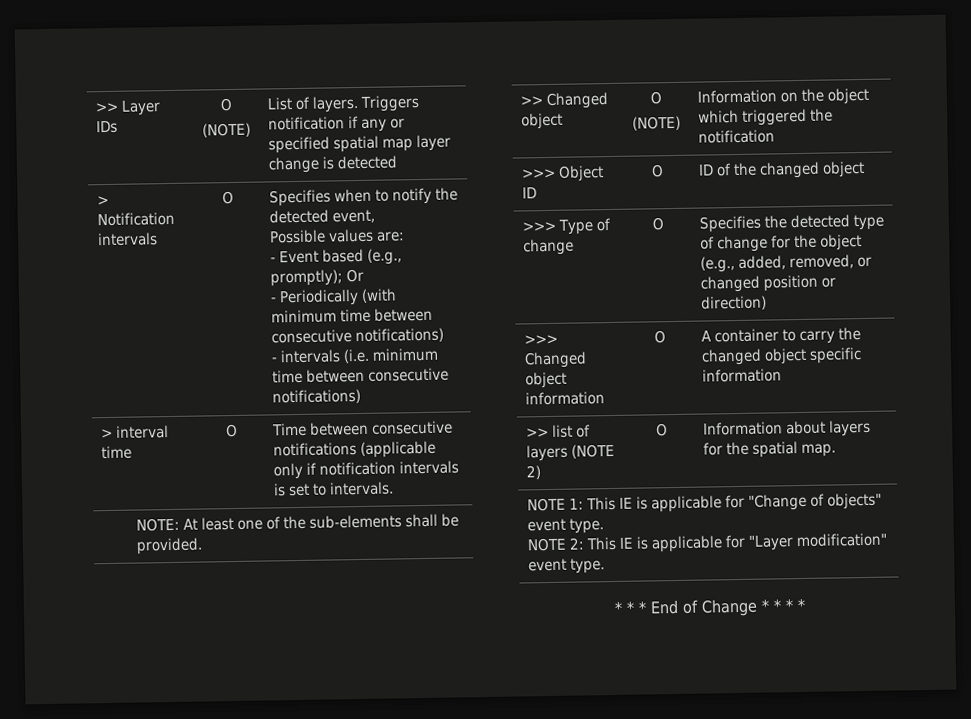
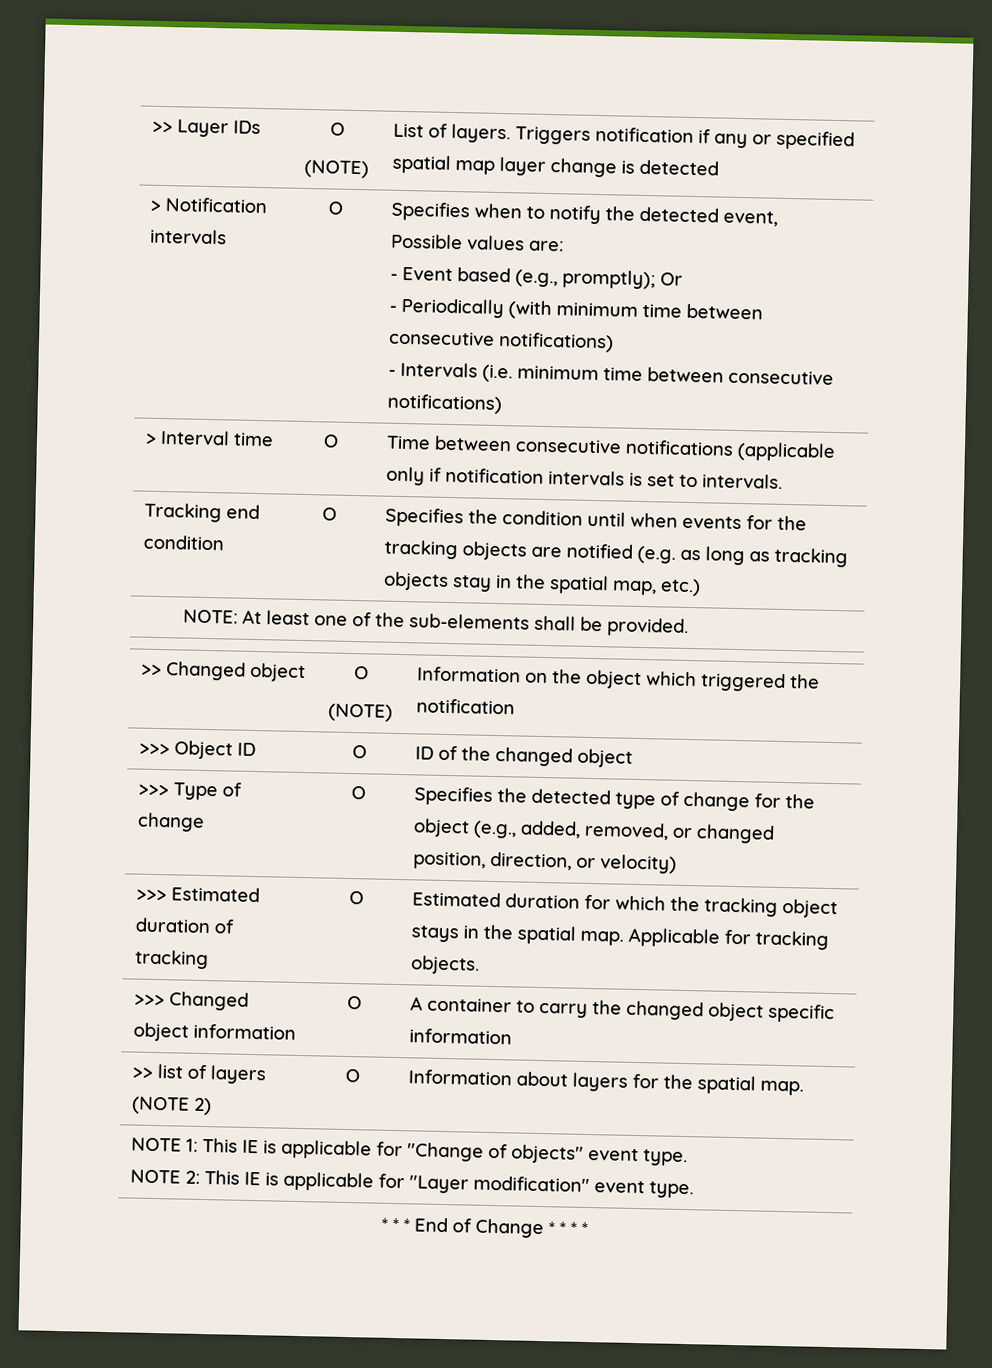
[279,349,341,364] intervals -> [399,361,478,378] Intervals
[115,425,169,439] interval -> [159,429,230,446] Interval
(394, 488) none -> [143,502,260,523] [142,534,225,551] [322,507,337,521] [384,507,807,531] [383,539,848,568] [382,571,701,597] // Tracking end condition | O | Specifies the condition until when events for the tracking objects are notified (e.g. as long as tracking objects stay in the spatial map, etc.)
[762,274,836,292] [700,295,767,311] position or direction) -> [412,851,677,874] [135,886,260,903] [134,917,235,934] [134,949,209,970] [349,891,364,905] [411,891,838,919] [410,924,829,950] [409,955,480,975] position, direction, or velocity) // >>> Estimated duration of tracking | O | Estimated duration for which the tracking object stays in the spatial map. Applicable for tracking objects.

